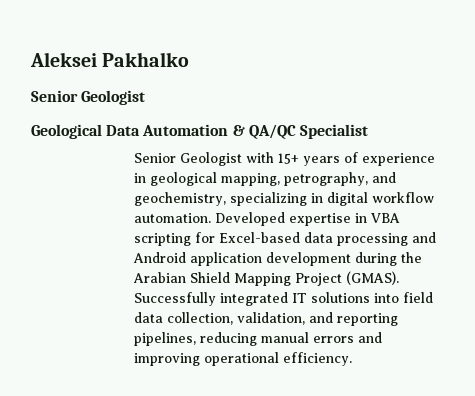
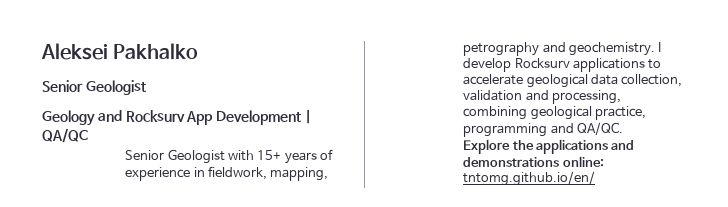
[31,124,245,139] Geological Data Automation & -> [42,109,311,126] Geology and Rocksurv App Development |
[299,124,368,139] Specialist -> (88, 135) none
[149,172,396,186] [133,192,434,206] [133,212,400,226] [133,232,436,246] [132,252,422,266] [132,271,399,286] [133,292,433,306] [133,312,398,326] [133,332,382,346] [133,352,352,366] geological mapping, petrography, and geochemistry, specializing in digital workflow automation. Developed expertise in VBA scripting for Excel-based data processing and Android application development during the Arabian Shield Mapping Project (GMAS). Successfully integrated IT solutions into field data collection, validation, and reporting pipelines, reducing manual errors and improving operational efficiency. -> [207,166,329,181] [463,42,662,56] [463,58,662,72] [463,74,683,88] [463,90,621,104] [463,106,646,120] [463,122,623,137] [463,139,635,154] [463,156,604,167] [463,171,596,186] fieldwork, mapping, petrography and geochemistry. I develop Rocksurv applications to accelerate geological data collection, validation and processing, combining geological practice, programming and QA/QC. // Explore the applications and demonstrations online: tntomg.github.io/en/

